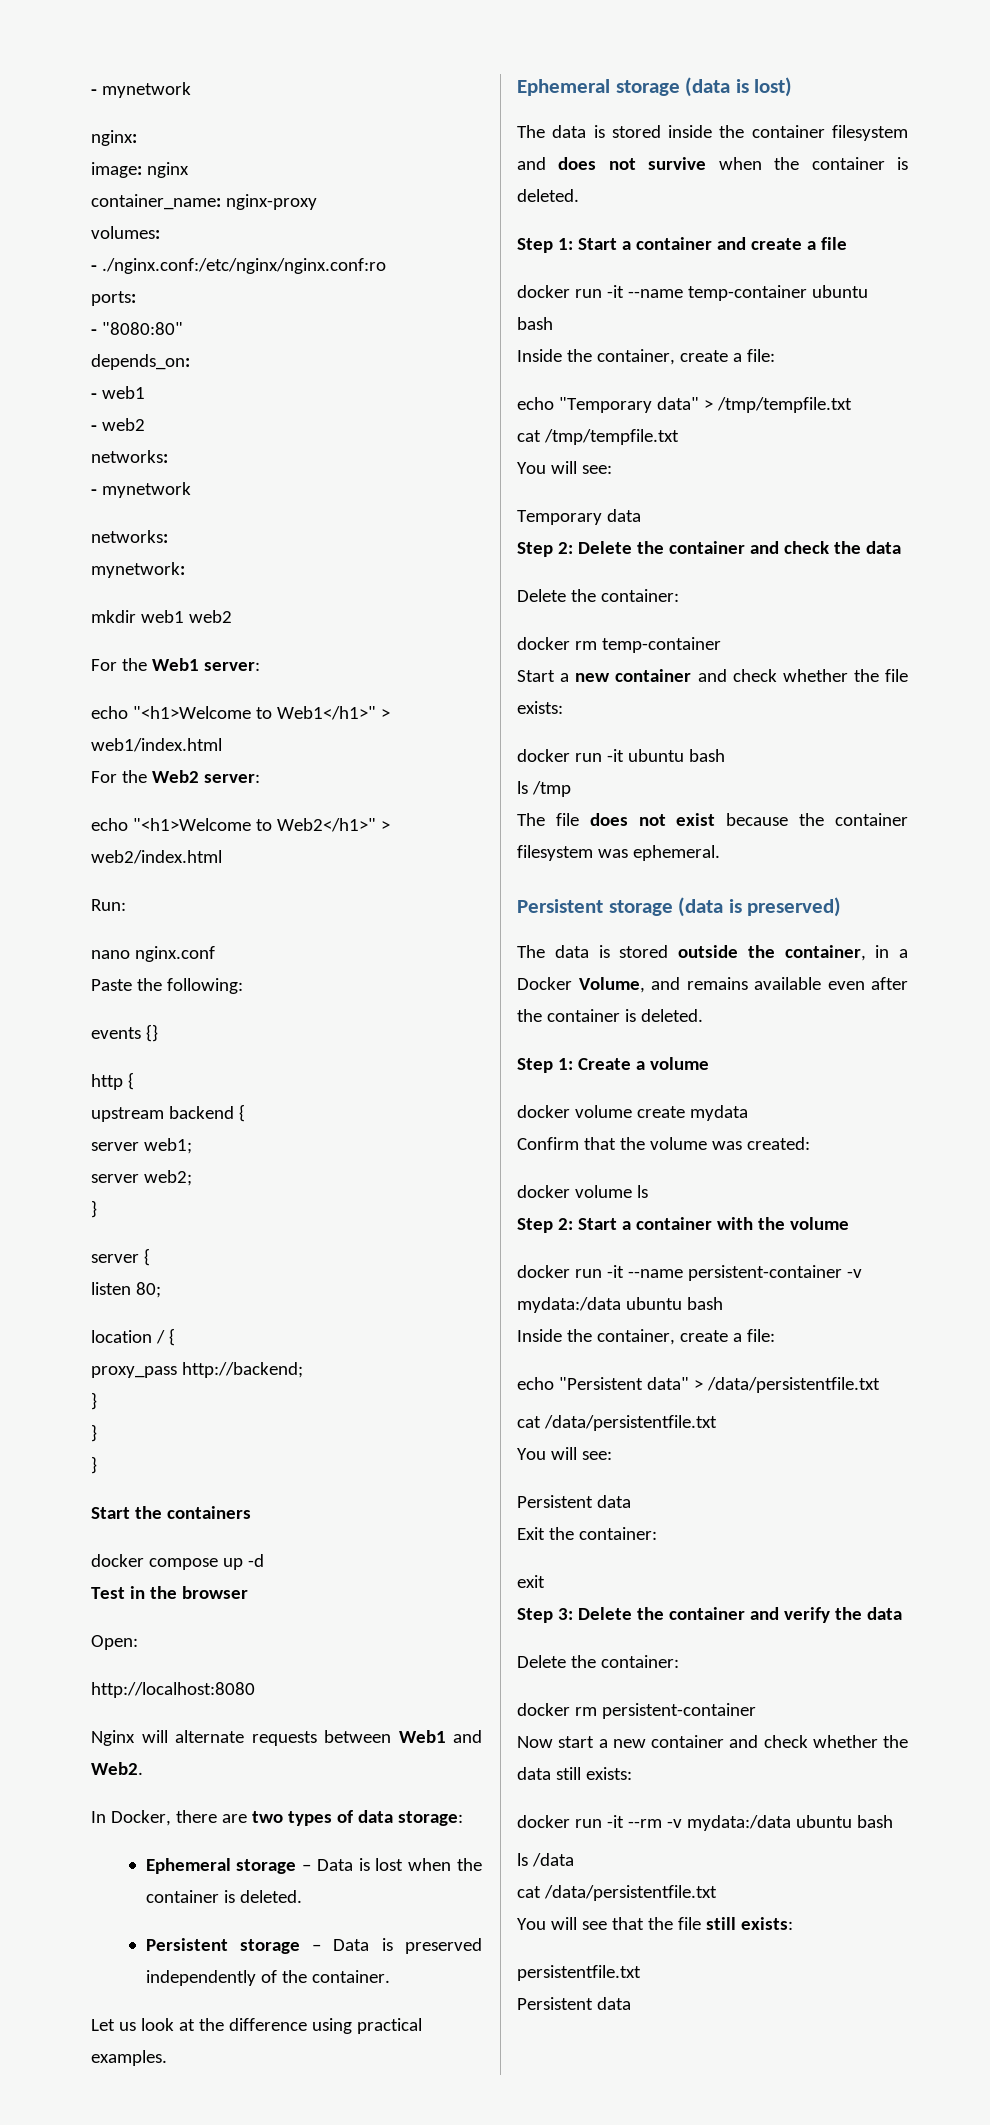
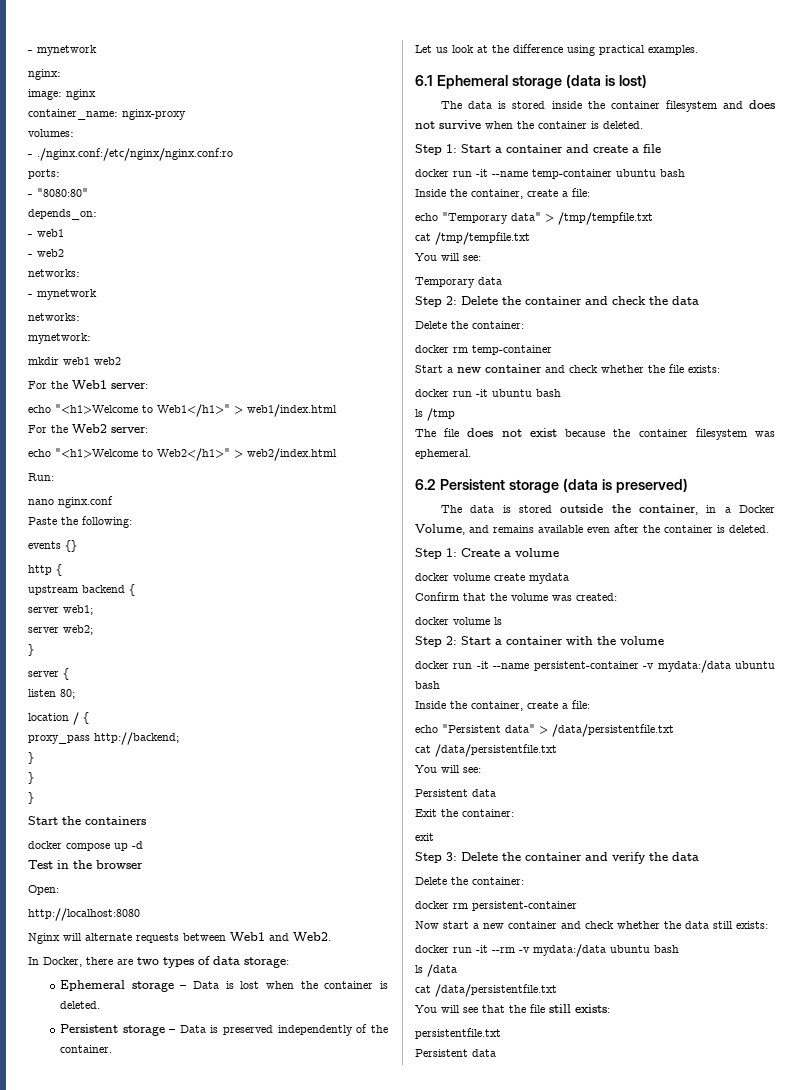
(167, 2058) none -> [415,75,433,86] 6.1
(720, 853) none -> [415,479,436,490] 6.2

